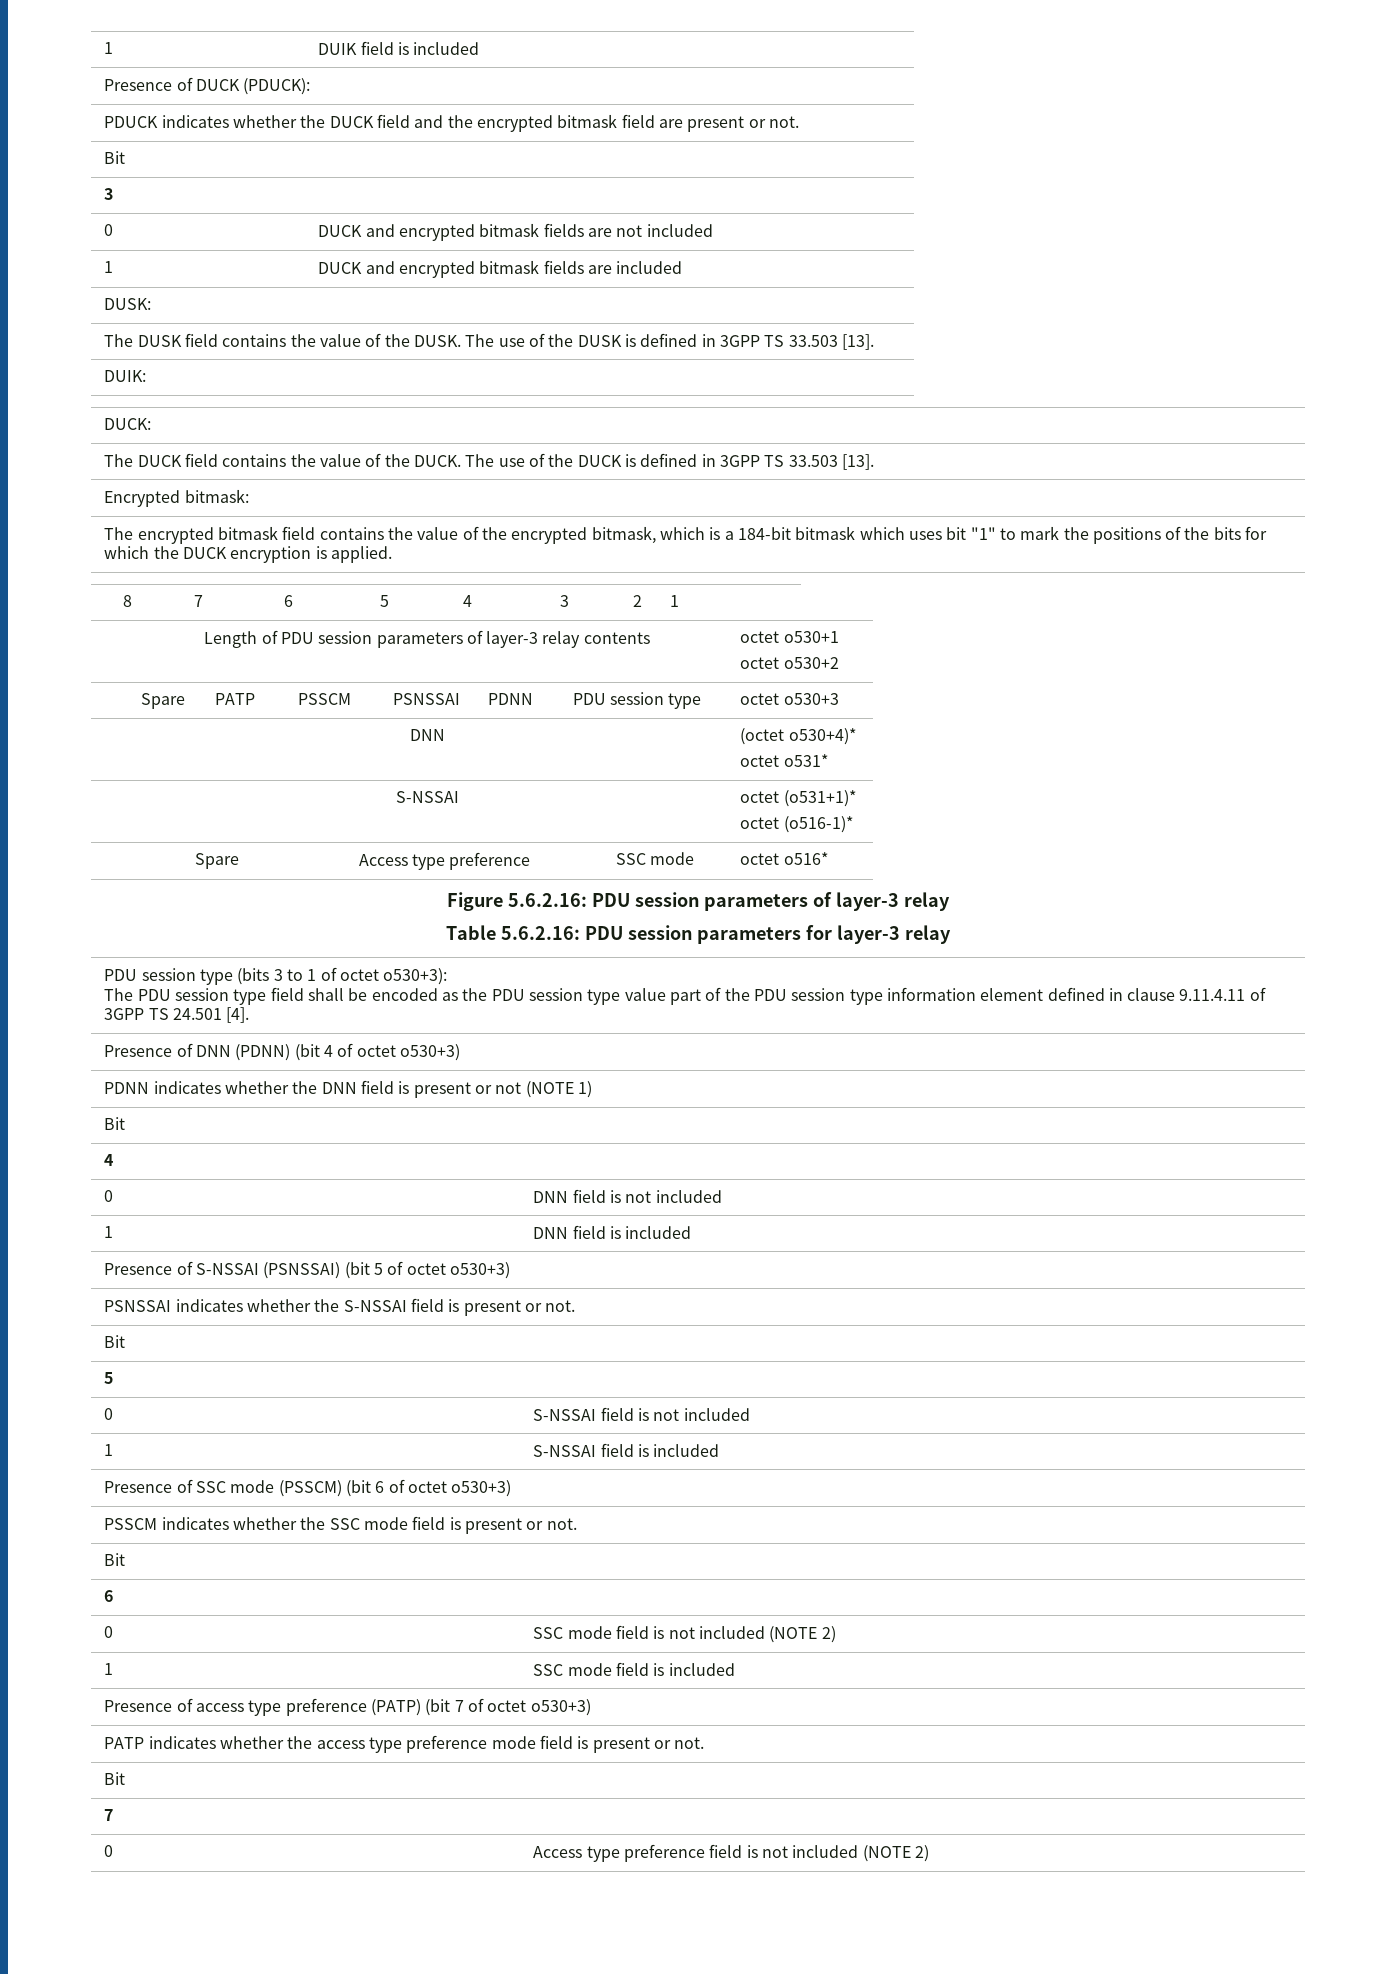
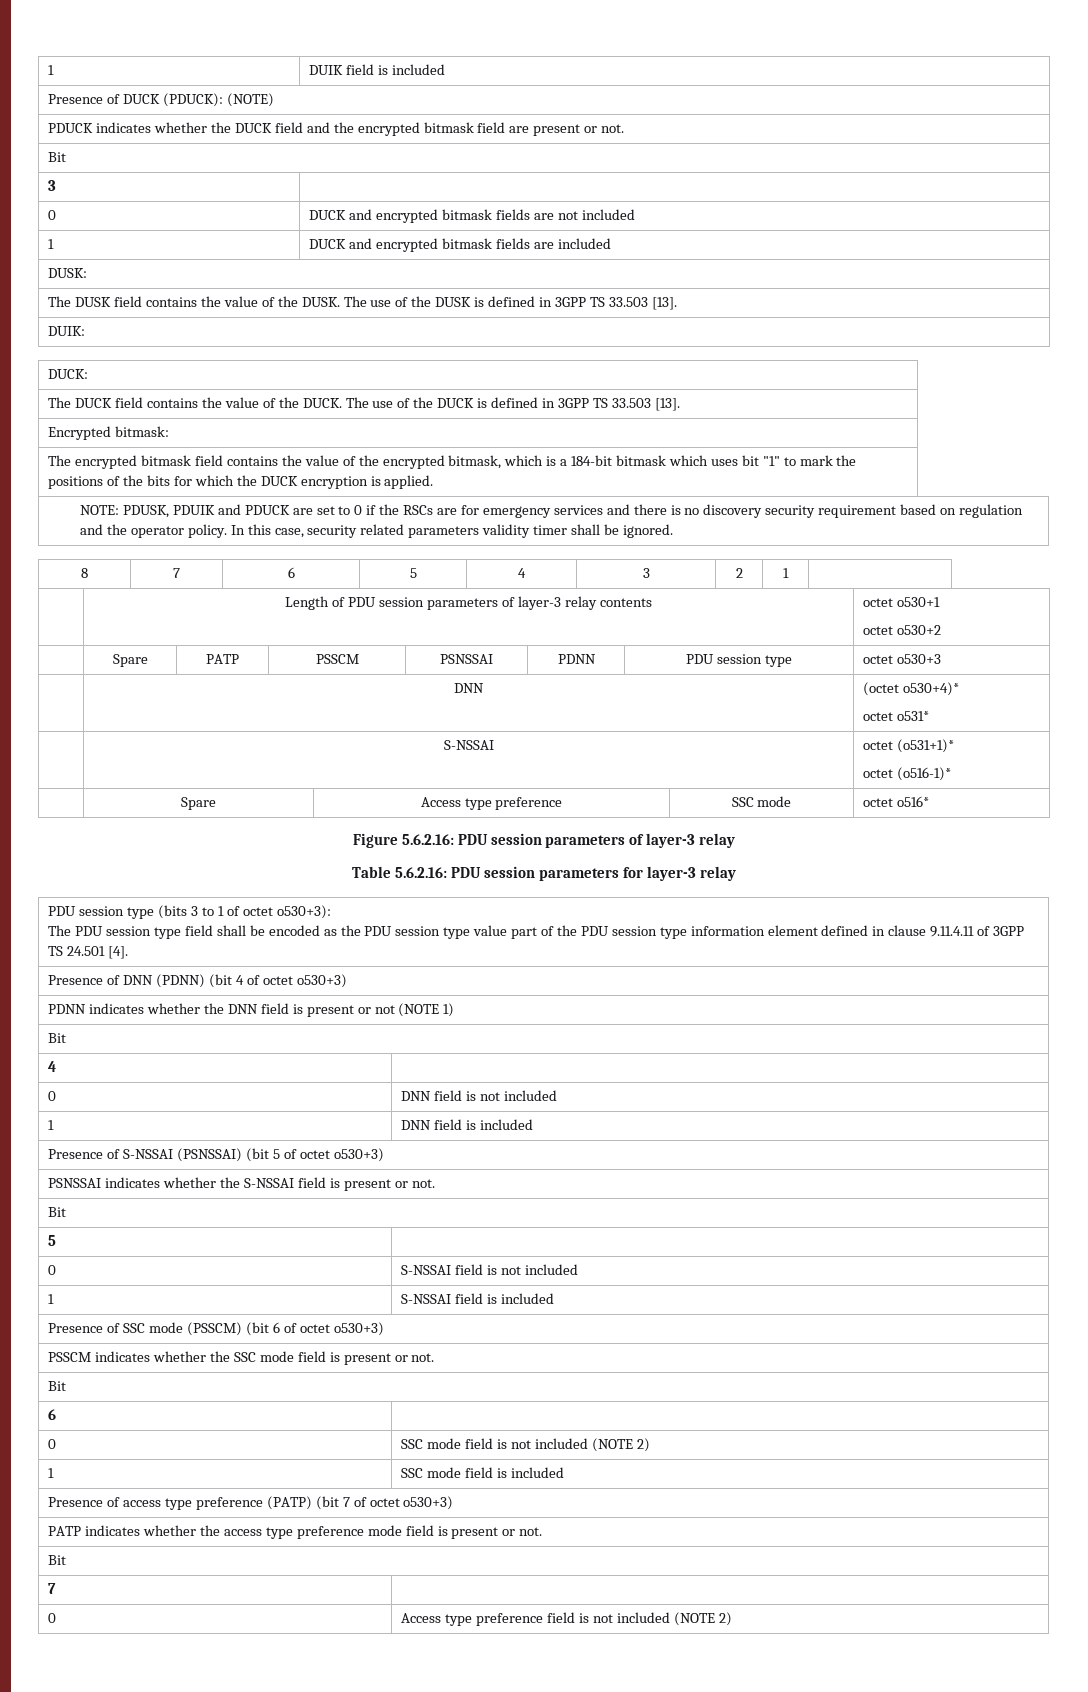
(311, 86) none -> [226,93,274,107] (NOTE)
(393, 554) none -> [80,504,1023,518] [80,524,673,538] // NOTE: PDUSK, PDUIK and PDUCK are set to 0 if the RSCs are for emergency services and there is no discovery security requirement based on regulation and the operator policy. In this case, security related parameters validity timer shall be ignored.

